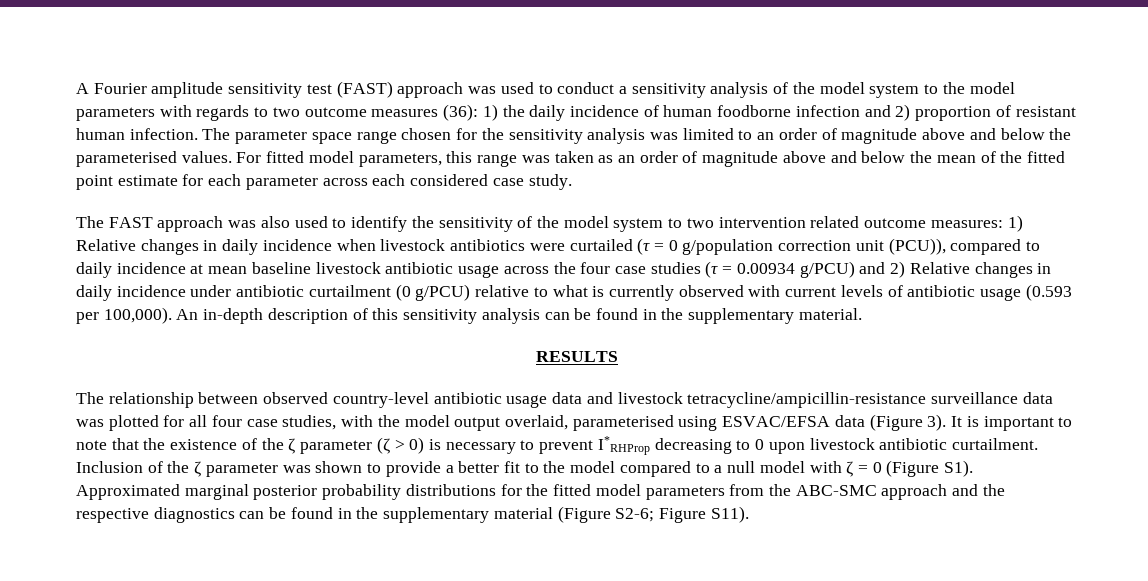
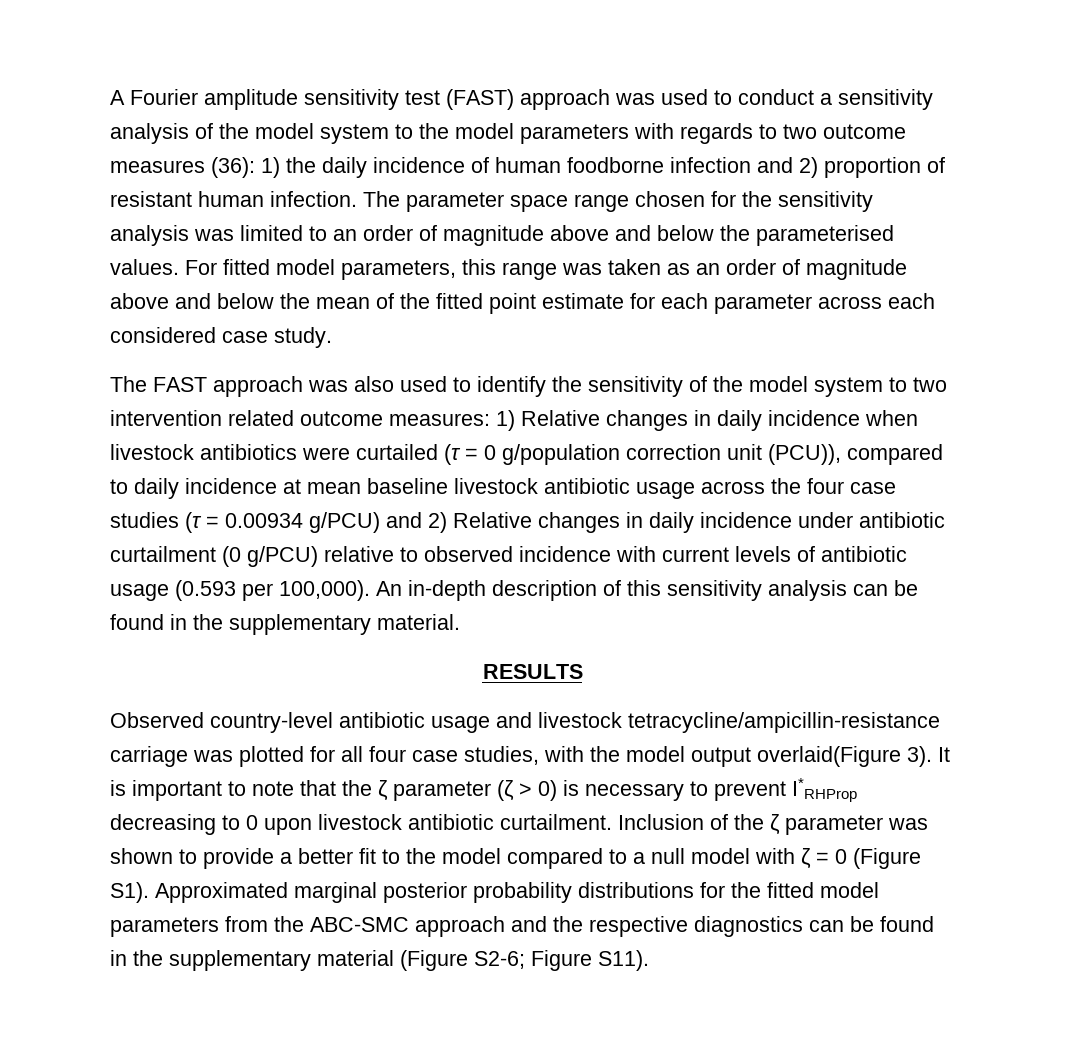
[552,285,744,301] what is currently observed -> [424,546,611,562] observed incidence
[76,392,329,408] The relationship between observed -> [110,712,204,728] Observed
[552,392,583,404] data -> (490, 724) none
[930,392,1053,404] surveillance data -> [110,746,188,767] carriage
[504,414,923,431] overlaid, parameterised using ESVAC/EFSA data (Figure -> [757,746,901,767] overlaid(Figure
[170,438,284,450] existence of the -> (372, 788) none

